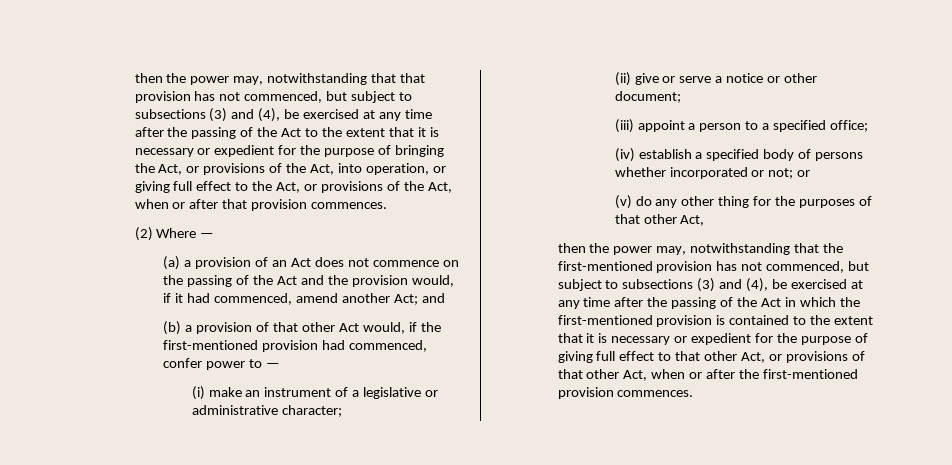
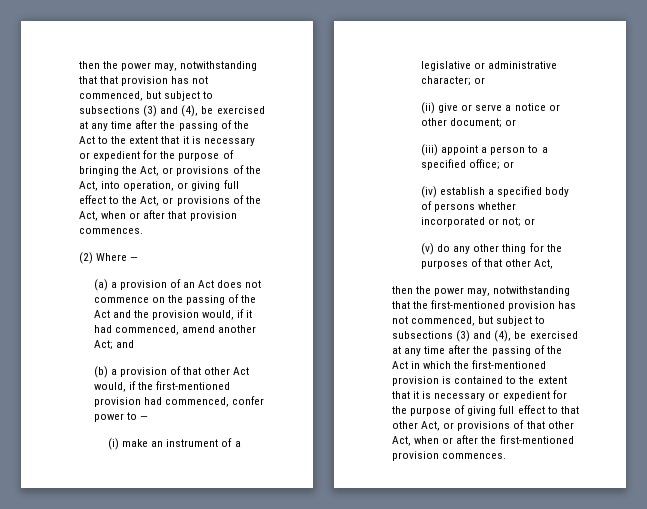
(342, 411) none -> [474,77,486,84] or
(681, 97) none -> [505,119,517,126] or
(869, 126) none -> [503,161,515,168] or

